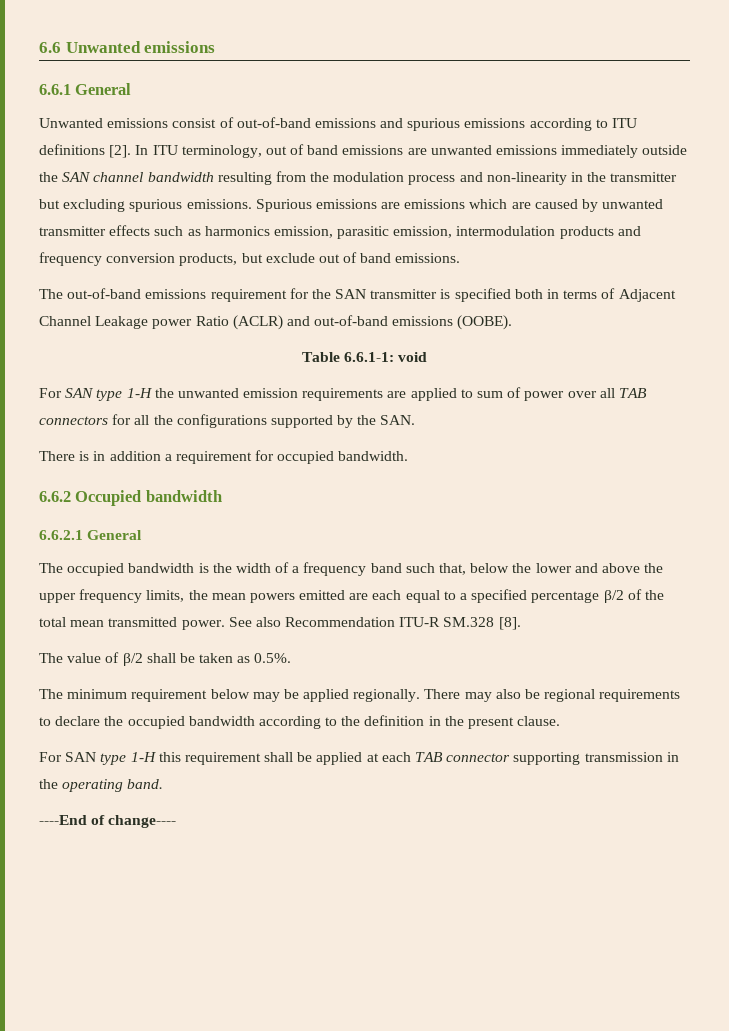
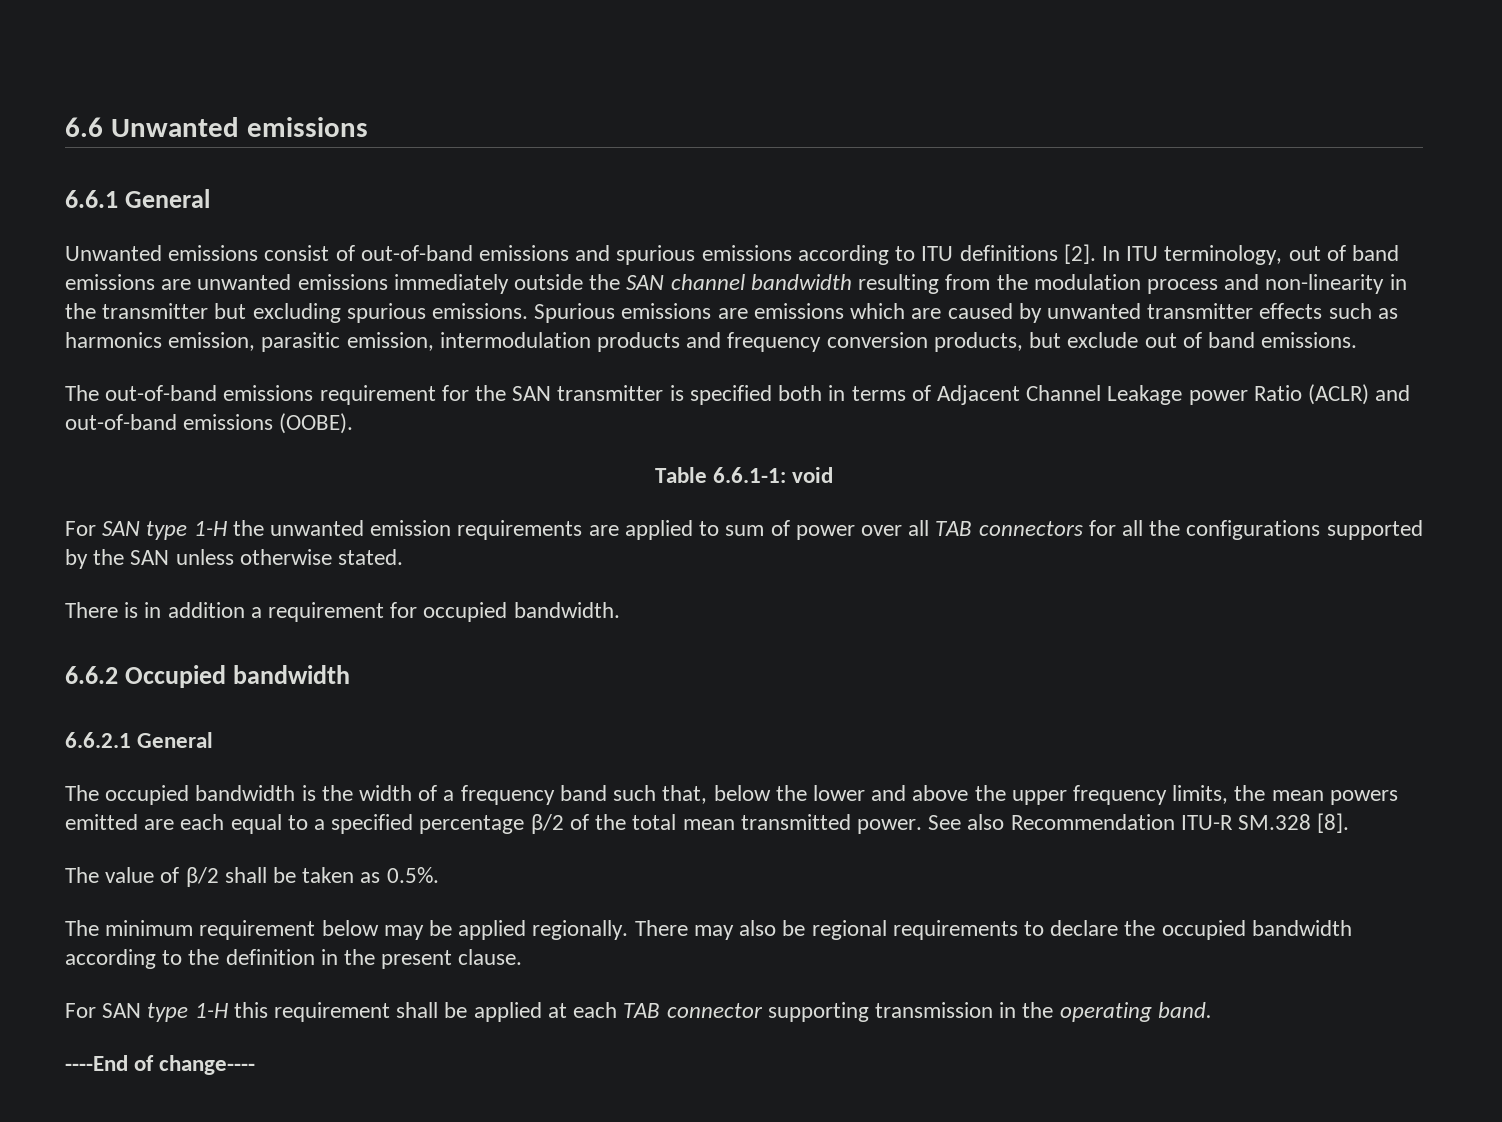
[380,415,416,425] SAN. -> [130,549,404,565] SAN unless otherwise stated.

